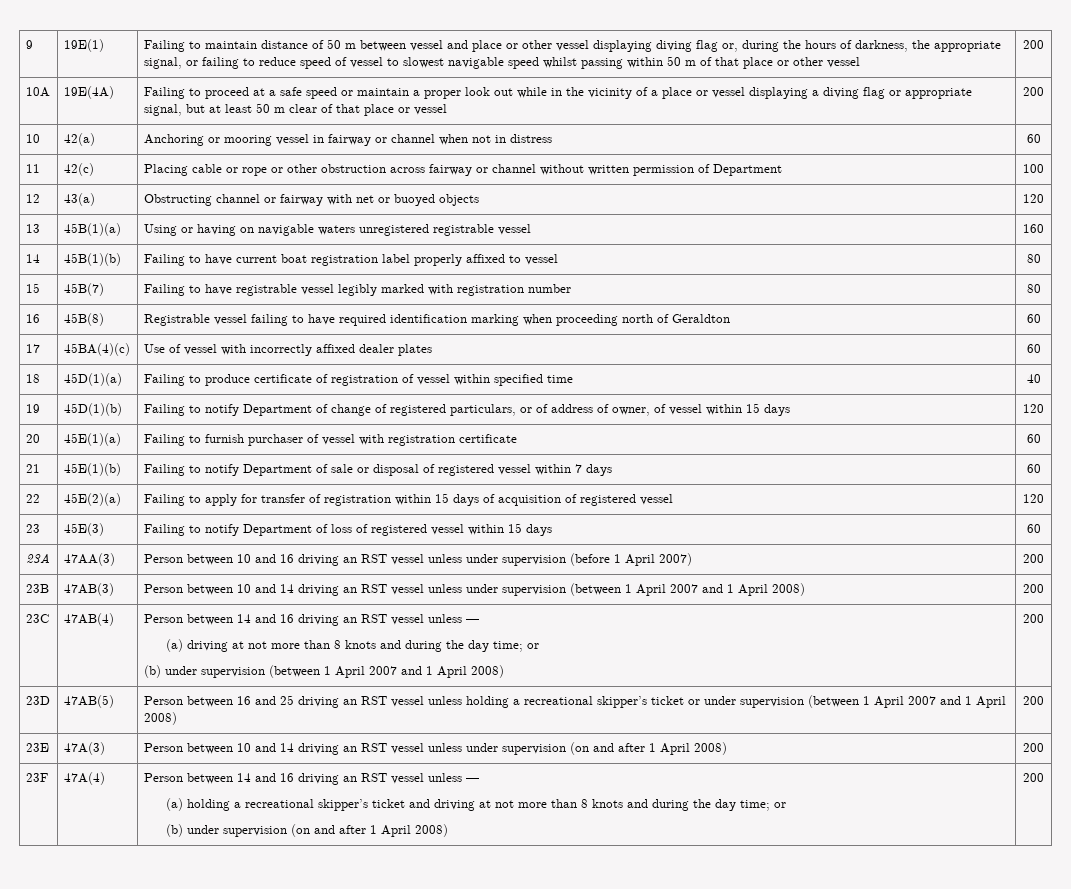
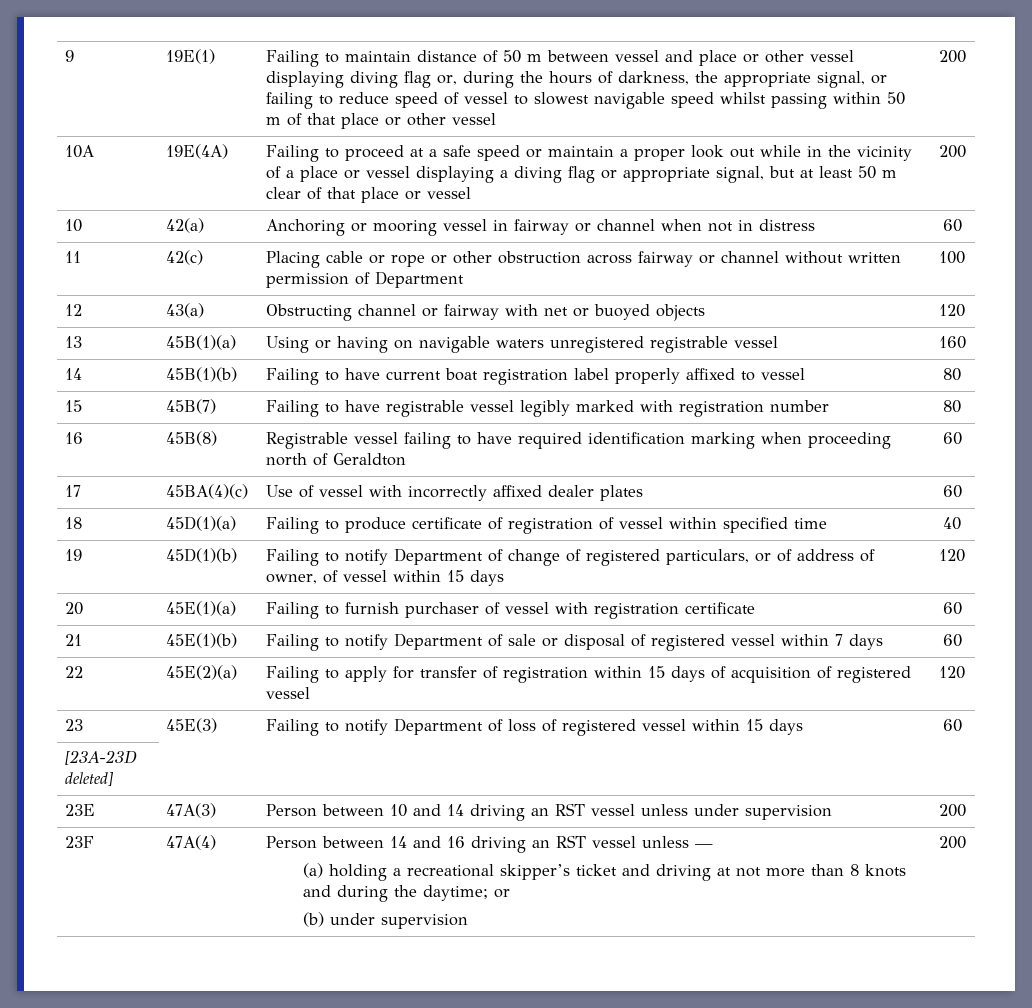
[25,553,50,563] [63,553,115,566] [143,553,692,566] [1023,554,1044,563] [25,584,49,593] [63,583,114,596] [143,583,805,596] [1023,584,1044,593] [25,614,49,623] [63,613,114,626] [143,614,479,626] [165,639,539,652] [143,665,504,678] [1023,614,1044,623] [25,696,50,705] [63,695,114,708] [143,695,1006,708] [143,712,177,725] [1023,696,1044,705] 23A | 47AA(3) | Person between 10 and 16 driving an RST vessel unless under supervision (before 1 April 2007) | 200 // 23B | 47AB(3) | Person between 10 and 14 driving an RST vessel unless under supervision (between 1 April 2007 and 1 April 2008) | 200 // 23C | 47AB(4) | Person between 14 and 16 driving an RST vessel unless — // (a) driving at not more than 8 knots and during the day time; or // (b) under supervision (between 1 April 2007 and 1 April 2008) | 200 // 23D | 47AB(5) | Person between 16 and 25 driving an RST vessel unless holding a recreational skipper’s ticket or under supervision (between 1 April 2007 and 1 April 2008) | 200 -> [65,750,138,765] [65,771,115,786] [23A-23D deleted]
[569,742,727,755] (on and after 1 April 2008) -> (833, 812) none
[714,799,786,811] [165,824,448,837] day time; or // (b) under supervision (on and after 1 April 2008) -> [423,885,511,901] [303,912,469,929] daytime; or // (b) under supervision

